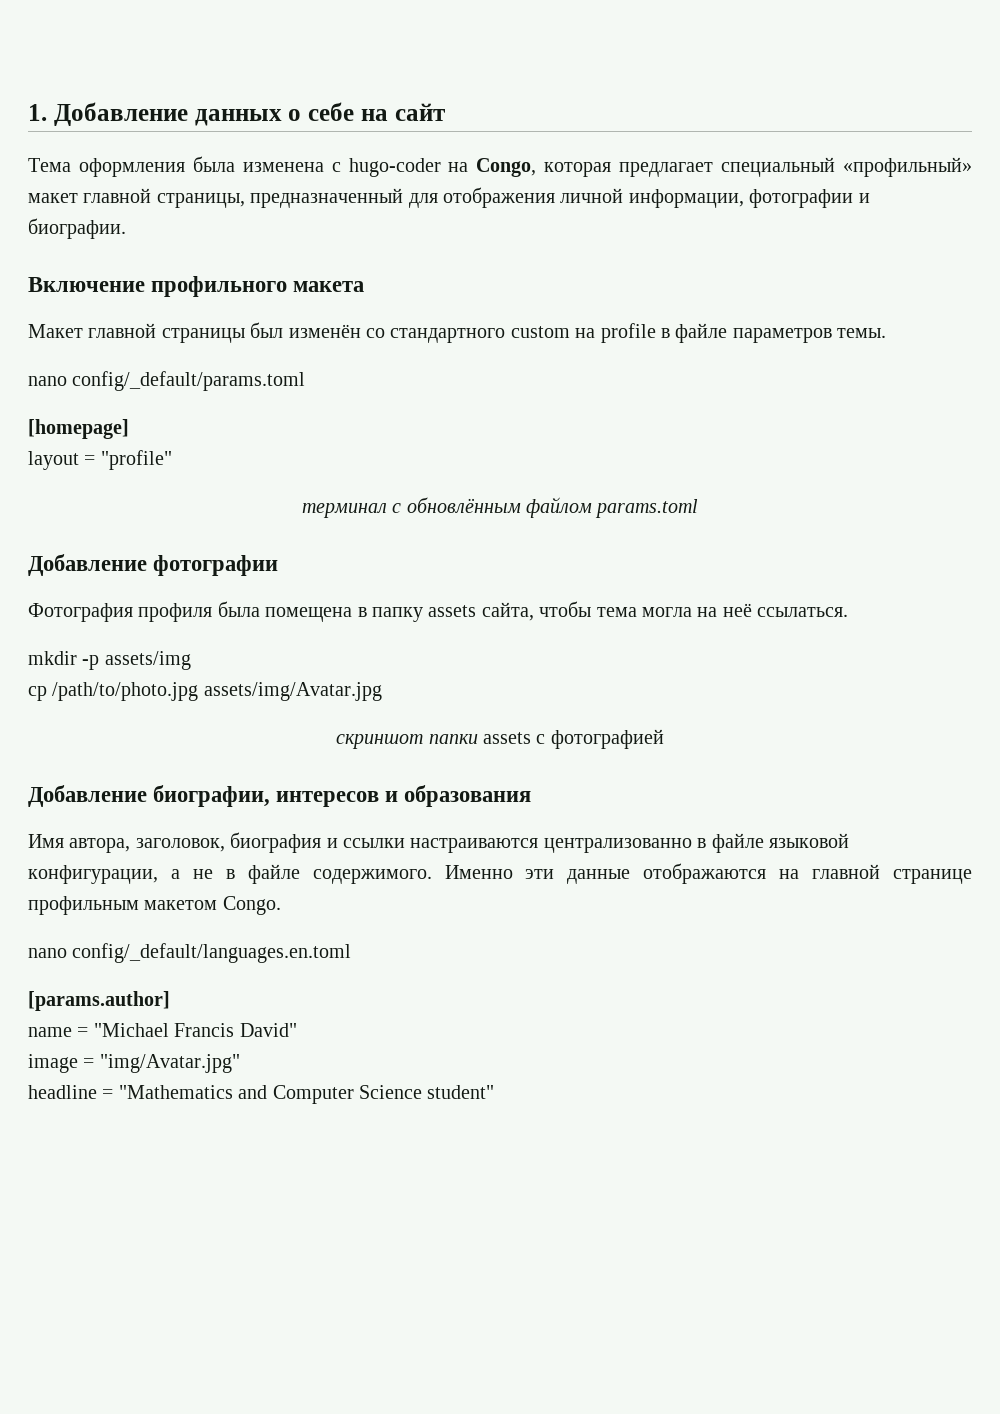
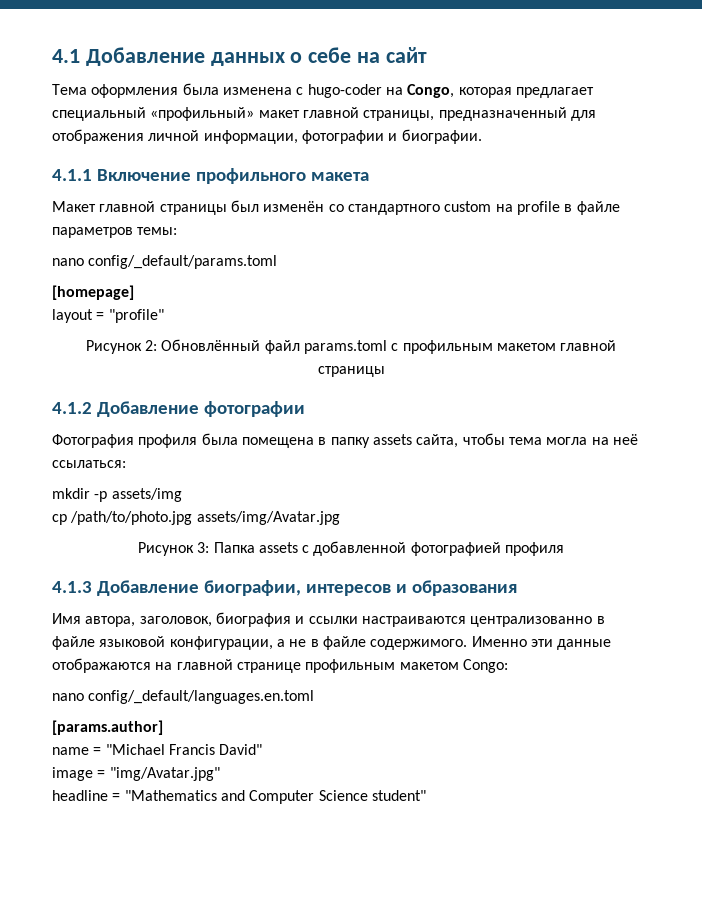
[28,104,47,121] 1. -> [52,49,80,63] 4.1
(126, 228) none -> [52,169,92,181] 4.1.1
[837,328,887,338] темы. -> [137,227,178,235] темы:
[301,497,699,518] терминал с обновлённым файлом params.toml // -> [85,339,617,354] [317,366,385,377] [52,402,92,414] Рисунок 2: Обновлённый файл params.toml с профильным макетом главной страницы // 4.1.2
[757,607,849,617] ссылаться. -> [52,460,126,468] ссылаться:
[336,734,478,749] скриншот папки -> [137,542,255,556] Рисунок 3: Папка
(546, 739) none -> [313,541,407,556] добавленной
(664, 739) // -> [505,542,565,556] [52,581,92,593] профиля // 4.1.3
[222,896,281,915] Congo. -> [462,659,508,673] Congo:

